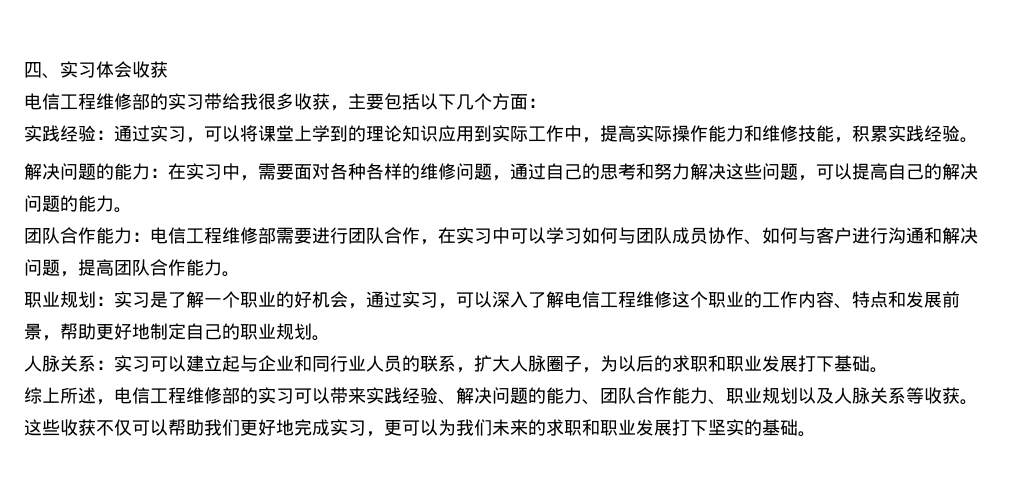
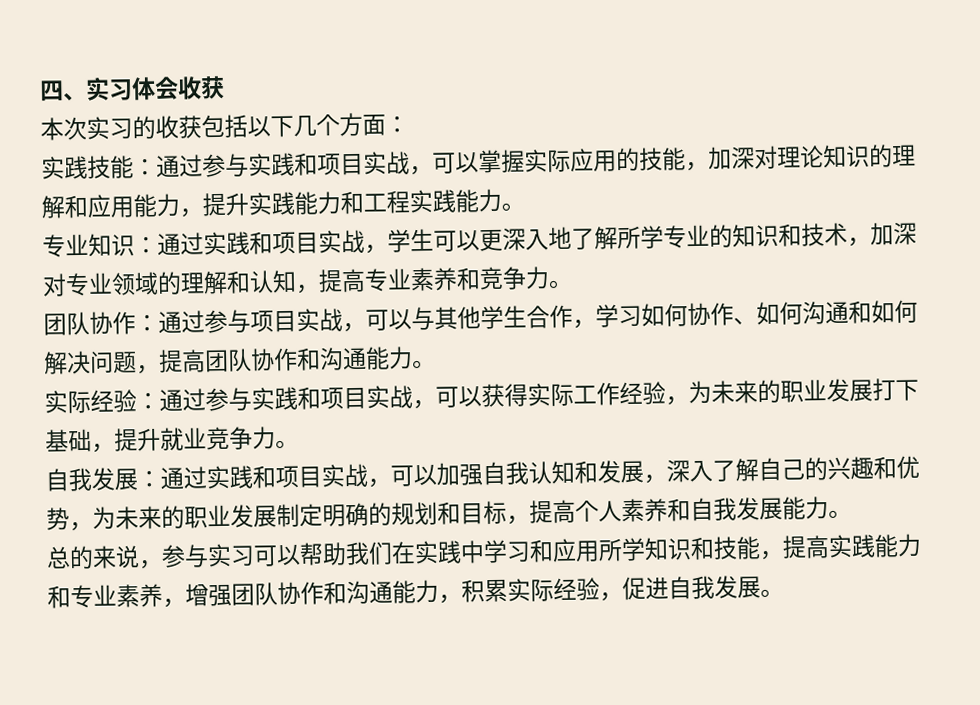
[24,93,384,111] 电信工程维修部的实习带给我很多收获，主要 -> [40,115,202,141] 本次实习的收获
[60,125,978,143] [24,163,978,181] [24,195,132,213] [24,227,942,245] 经验：通过实习，可以将课堂上学到的理论知识应用到实际工作中，提高实际操作能力和维修技能，积累实践经验。 // 解决问题的能力：在实习中，需要面对各种各样的维修问题，通过自己的思考和努力解决这些问题，可以提高自己的解决问题的能力。 // 团队合作能力：电信工程维修部需要进行团队合作，在实习中可以学习如何与团队成员协作、如何与客户进行沟通和 -> [87,144,916,179] [41,188,525,219] [42,221,917,258] [42,266,573,297] [43,299,918,336] 技能：通过参与实践和项目实战，可以掌握实际应用的技能，加深对理论知识的理解和应用能力，提升实践能力和工程实践能力。 // 专业知识：通过实践和项目实战，学生可以更深入地了解所学专业的知识和技术，加深对专业领域的理解和认知，提高专业素养和竞争力。 // 团队协作：通过参与项目实战，可以与其他学生合作，学习如何协作、如何沟通和如何
[150,259,240,277] [24,291,960,309] [24,323,330,341] [24,355,888,373] [24,387,978,405] [24,419,798,437] 合作能力。 // 职业规划：实习是了解一个职业的好机会，通过实习，可以深入了解电信工程维修这个职业的工作内容、特点和发展前景，帮助更好地制定自己的职业规划。 // 人脉关系：实习可以建立起与企业和同行业人员的联系，扩大人脉圈子，为以后的求职和职业发展打下基础。 // 综上所述，电信工程维修部的实习可以带来实践经验、解决问题的能力、团队合作能力、职业规划以及人脉关系等收获。这些收获不仅可以帮助我们更好地完成实习，更可以为我们未来的求职和职业发展打下坚实的基础 -> [250,346,436,372] [44,378,919,414] [45,426,299,453] [45,455,920,492] [46,496,852,532] [46,533,922,570] [47,575,761,609] 协作和沟通能力。 // 实际经验：通过参与实践和项目实战，可以获得实际工作经验，为未来的职业发展打下基础，提升就业竞争力。 // 自我发展：通过实践和项目实战，可以加强自我认知和发展，深入了解自己的兴趣和优势，为未来的职业发展制定明确的规划和目标，提高个人素养和自我发展能力。 // 总的来说，参与实习可以帮助我们在实践中学习和应用所学知识和技能，提高实践能力和专业素养，增强团队协作和沟通能力，积累实际经验，促进自我发展

